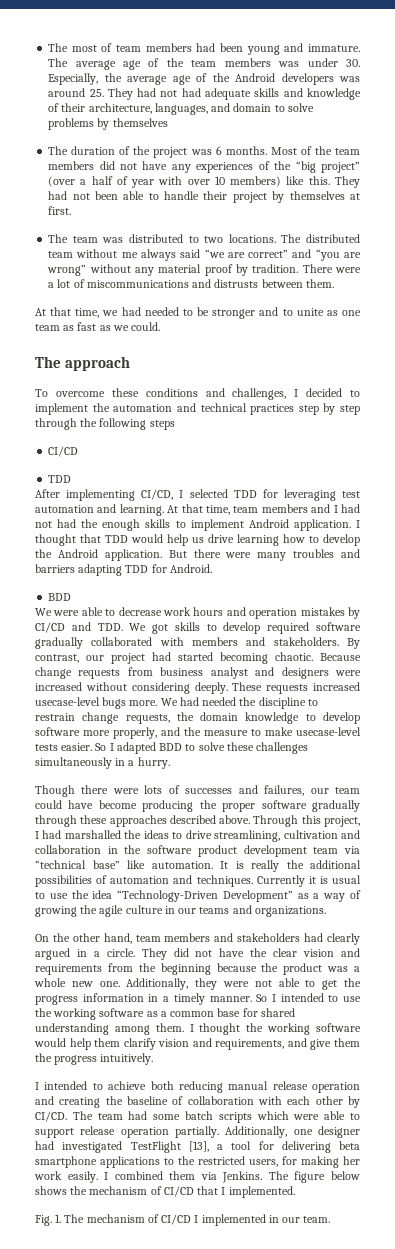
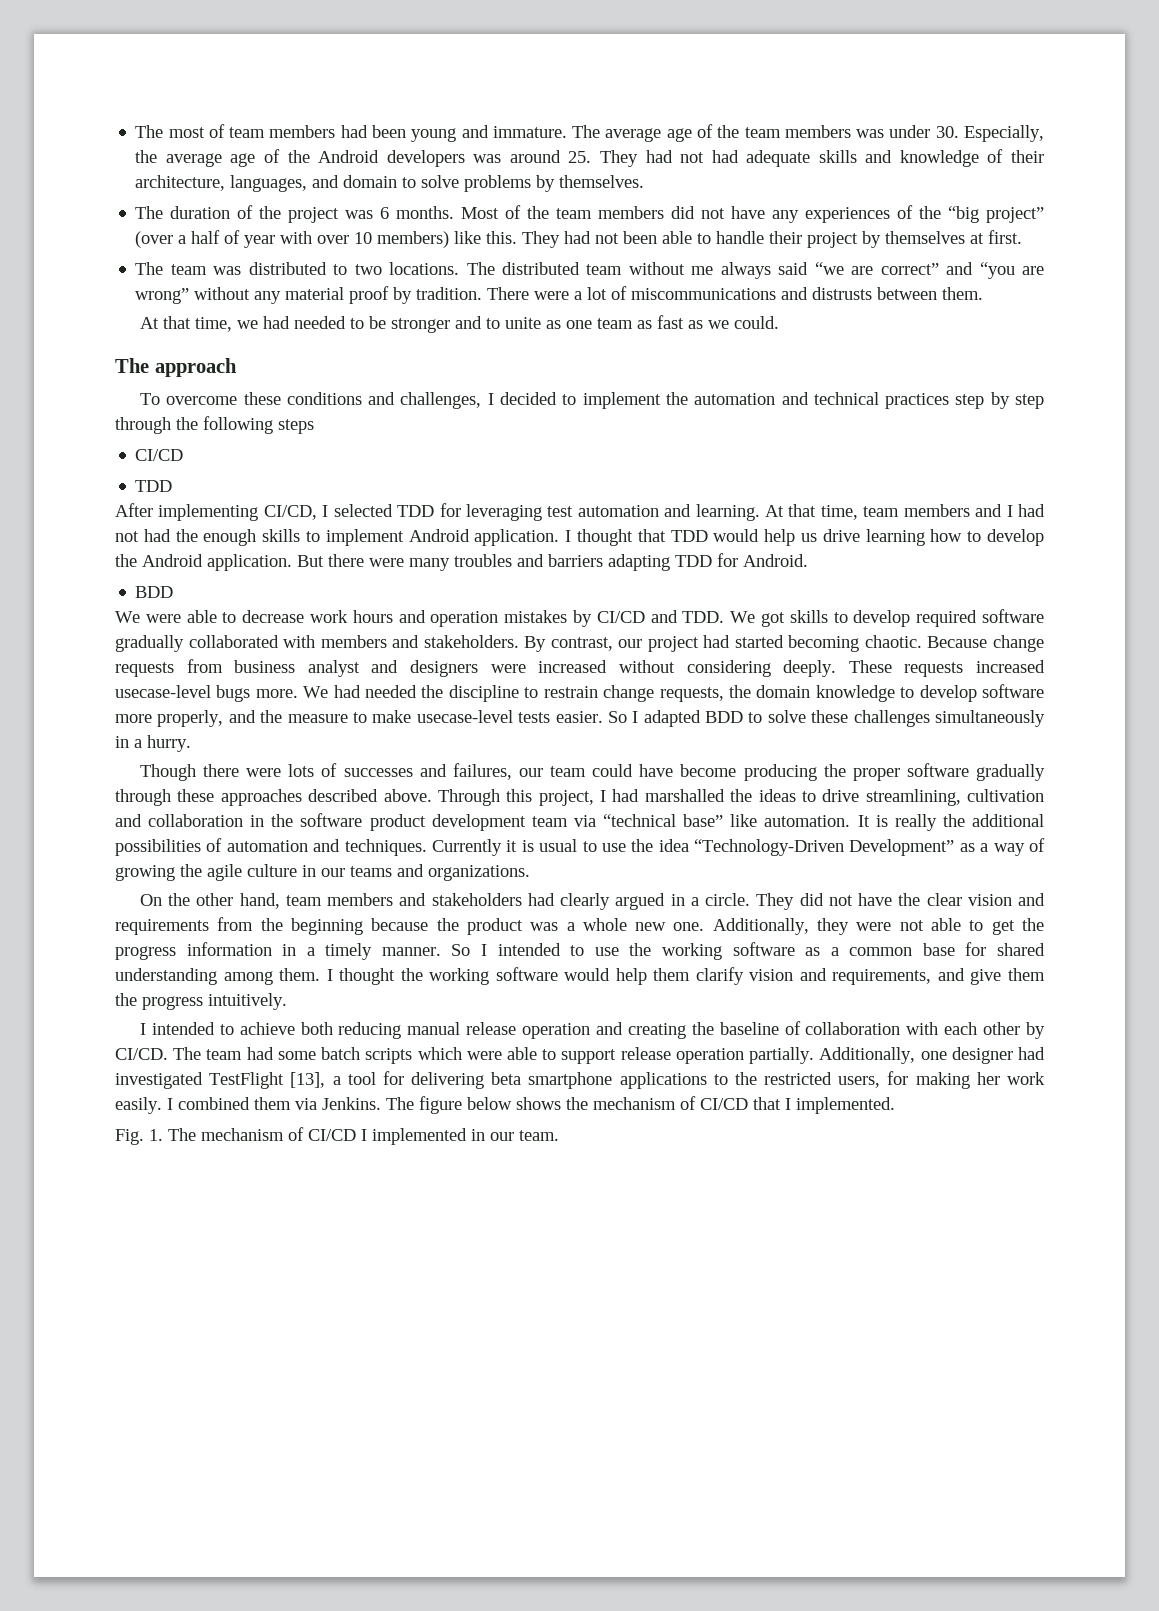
[112,118,168,127] themselves -> [559,175,645,188] themselves.

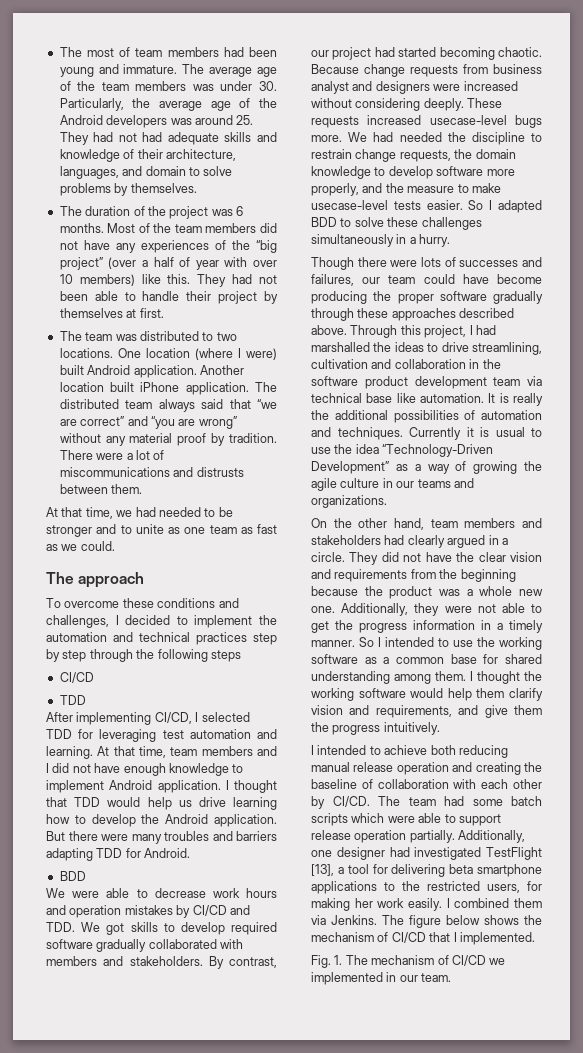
[964,125,1045,142] Especially, -> [59,98,124,111] Particularly,
(460, 268) none -> [117,348,277,360] [59,365,244,378] [59,382,249,395] One location (where I were) built Android application. Another location built iPhone application.
[628,262,714,275] without me -> (153, 404) none
(809, 268) none -> [229,399,251,409] that
[1018,504,1046,517] [115,529,301,546] had not had the enough skills -> [52,763,229,776] did not have enough knowledge
[603,814,724,827] “technical base” -> [311,393,393,403] technical base
[361,1129,367,1141] I -> [489,958,506,965] we

